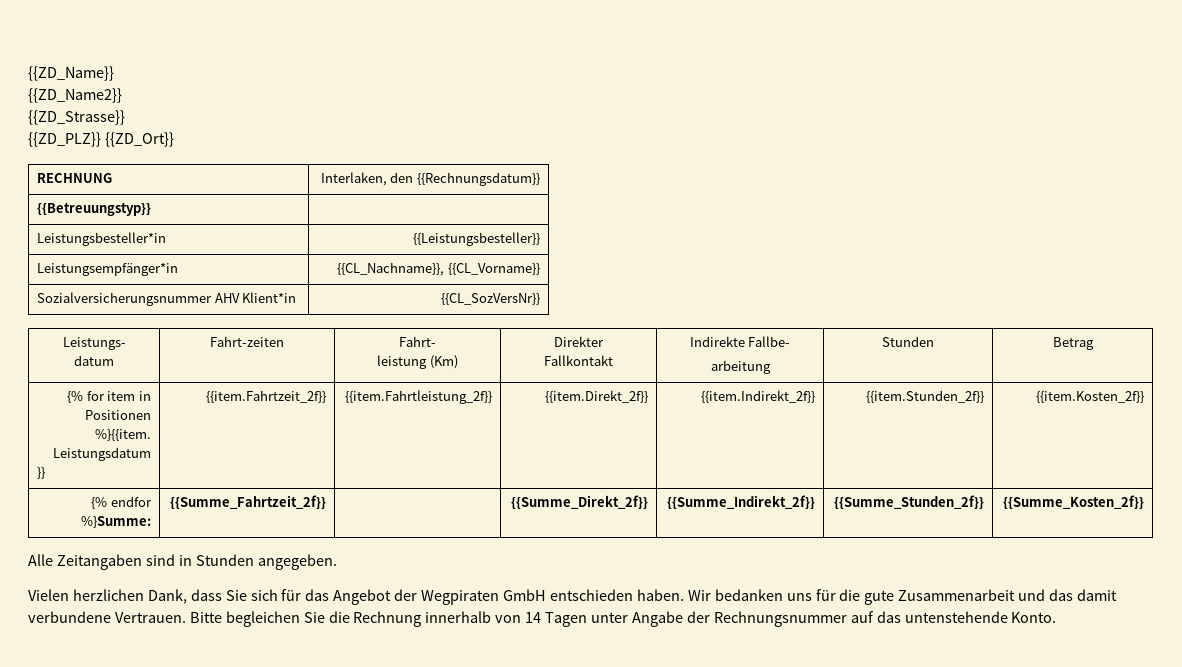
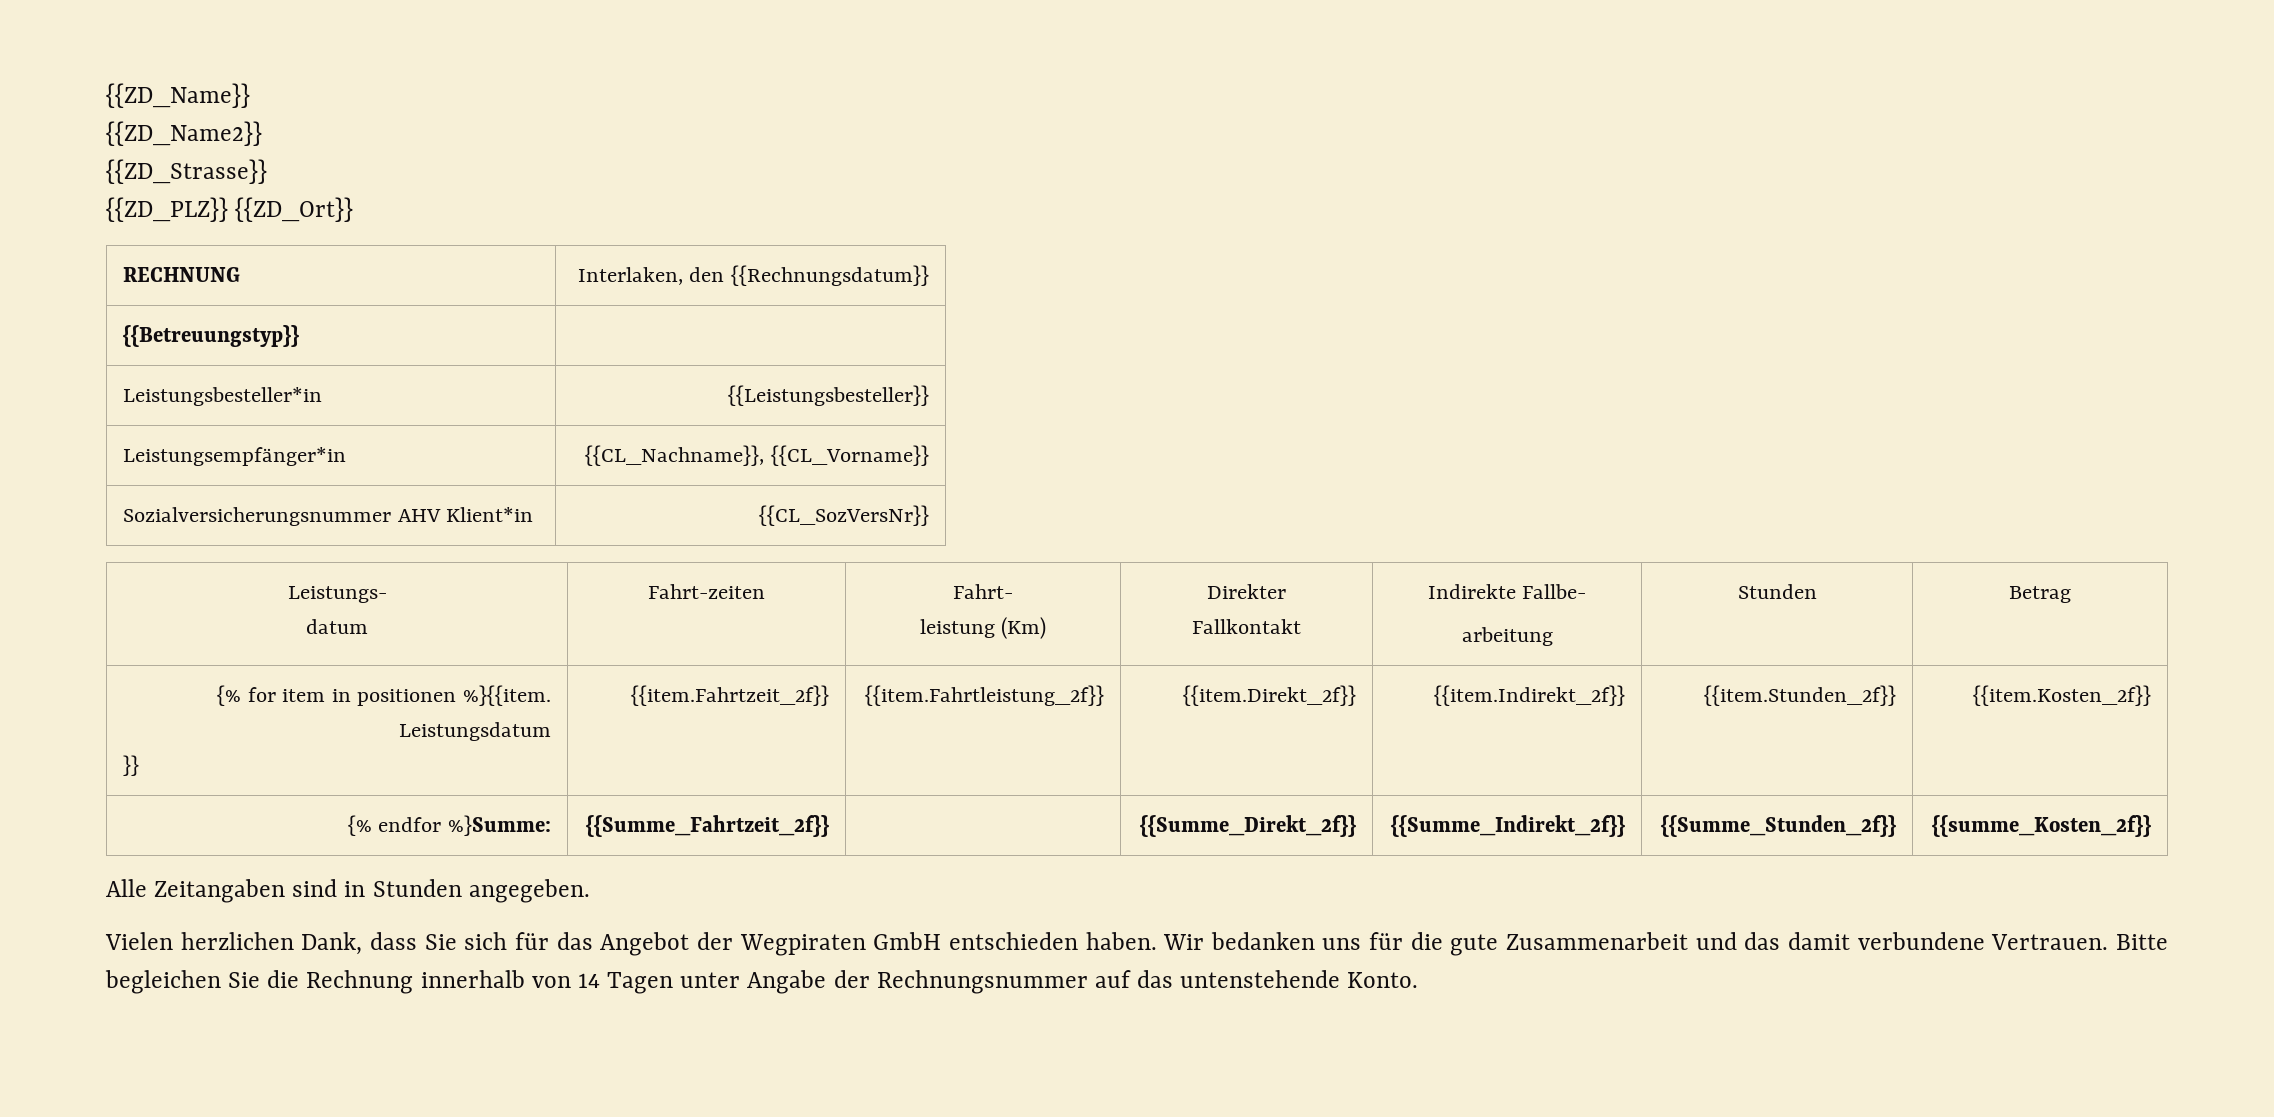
[84,410,151,420] Positionen -> [357,689,457,706] positionen
[1002,495,1144,510] {{Summe_Kosten_2f}} -> [1931,815,2151,837] {{summe_Kosten_2f}}

